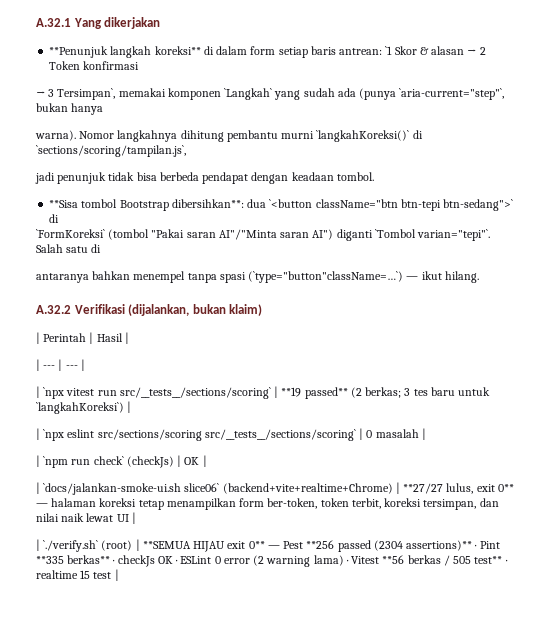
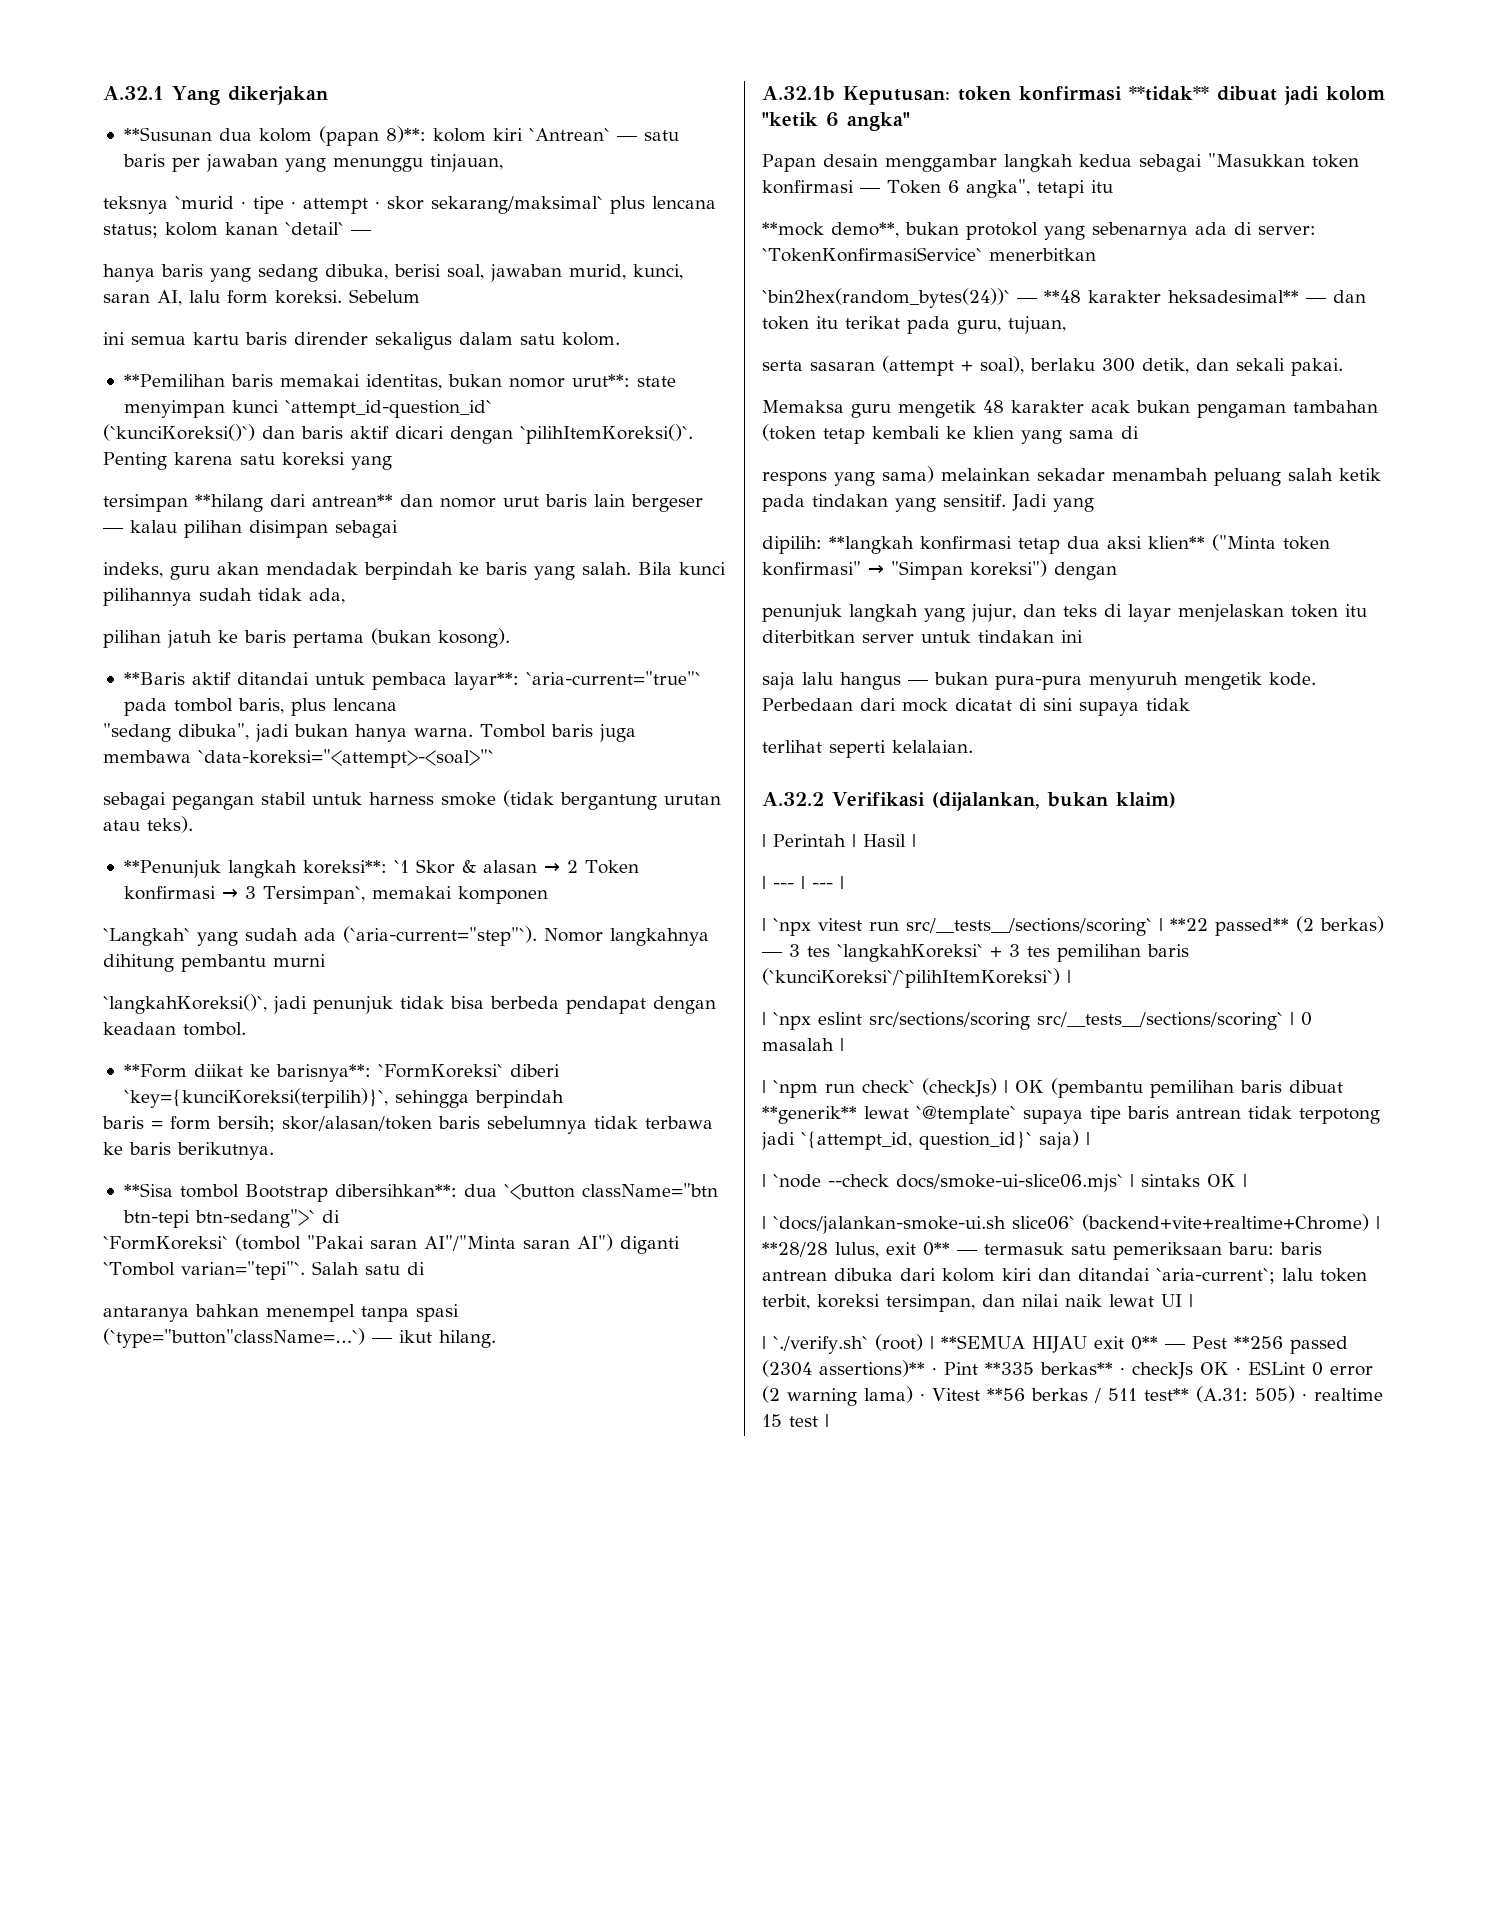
[49,46,383,58] **Penunjuk langkah koreksi** di dalam form setiap baris antrean: -> [123,126,679,146] [122,154,503,172] [103,196,716,214] [103,222,372,238] [103,264,683,282] [103,289,420,306] [103,332,620,350] [123,374,676,390] [123,400,492,418] [103,424,693,444] [103,452,392,470] [103,494,703,512] [103,520,398,538] [103,562,726,580] [103,588,345,606] [103,628,510,648] [123,671,701,690] [123,698,397,716] [103,723,636,742] [103,749,494,768] [103,790,721,810] [103,816,193,833] [123,860,387,878] **Susunan dua kolom (papan 8)**: kolom kiri `Antrean` — satu baris per jawaban yang menunggu tinjauan, // teksnya `murid · tipe · attempt · skor sekarang/maksimal` plus lencana status; kolom kanan `detail` — // hanya baris yang sedang dibuka, berisi soal, jawaban murid, kunci, saran AI, lalu form koreksi. Sebelum // ini semua kartu baris dirender sekaligus dalam satu kolom. // **Pemilihan baris memakai identitas, bukan nomor urut**: state menyimpan kunci `attempt_id-question_id` // (`kunciKoreksi()`) dan baris aktif dicari dengan `pilihItemKoreksi()`. Penting karena satu koreksi yang // tersimpan **hilang dari antrean** dan nomor urut baris lain bergeser — kalau pilihan disimpan sebagai // indeks, guru akan mendadak berpindah ke baris yang salah. Bila kunci pilihannya sudah tidak ada, // pilihan jatuh ke baris pertama (bukan kosong). // **Baris aktif ditandai untuk pembaca layar**: `aria-current="true"` pada tombol baris, plus lencana // "sedang dibuka", jadi bukan hanya warna. Tombol baris juga membawa `data-koreksi="<attempt>-<soal>"` // sebagai pegangan stabil untuk harness smoke (tidak bergantung urutan atau teks). // **Penunjuk langkah koreksi**:
(140, 65) // -> (216, 893) none
(221, 94) none -> (548, 895) //
[359,88,505,100] [36,103,104,115] [35,130,76,141] (punya `aria-current="step"`, bukan hanya // warna). -> [343,926,537,946] (`aria-current="step"`).
[316,130,423,142] [36,145,186,157] `langkahKoreksi()` di `sections/scoring/tampilan.js`, // -> [103,994,267,1014] // `langkahKoreksi()`,
(374, 176) none -> [123,1064,560,1082] [123,1088,564,1108] [102,1116,713,1134] [103,1142,274,1160] // **Form diikat ke barisnya**: `FormKoreksi` diberi `key={kunciKoreksi(terpilih)}`, sehingga berpindah // baris = form bersih; skor/alasan/token baris sebelumnya tidak terbawa ke baris berikutnya.
(479, 277) none -> [762,86,1385,105] [762,112,910,131] [762,153,1359,172] [762,179,1113,198] [762,222,1316,240] [762,247,1096,262] [762,288,1366,308] [762,316,1066,334] [762,356,1343,376] [762,400,1378,418] [762,424,1139,444] [762,466,1381,486] [762,494,1094,512] [762,534,1330,554] [762,560,1117,580] [762,604,1367,622] [762,630,1083,643] [762,672,1316,690] [762,698,1190,716] [762,740,973,758] // A.32.1b Keputusan: token konfirmasi **tidak** dibuat jadi kolom "ketik 6 angka" // Papan desain menggambar langkah kedua sebagai "Masukkan token konfirmasi — Token 6 angka", tetapi itu // **mock demo**, bukan protokol yang sebenarnya ada di server: `TokenKonfirmasiService` menerbitkan // `bin2hex(random_bytes(24))` — **48 karakter heksadesimal** — dan token itu terikat pada guru, tujuan, // serta sasaran (attempt + soal), berlaku 300 detik, dan sekali pakai. // Memaksa guru mengetik 48 karakter acak bukan pengaman tambahan (token tetap kembali ke klien yang sama di // respons yang sama) melainkan sekadar menambah peluang salah ketik pada tindakan yang sensitif. Jadi yang // dipilih: **langkah konfirmasi tetap dua aksi klien** ("Minta token konfirmasi" → "Simpan koreksi") dengan // penunjuk langkah yang jujur, dan teks di layar menjelaskan token itu diterbitkan server untuk tindakan ini // saja lalu hangus — bukan pura-pura menyuruh mengetik kode. Perbedaan dari mock dicatat di sini supaya tidak // terlihat seperti kelalaian.
[281,387,302,397] **19 -> [1170,918,1208,931] **22
[365,387,491,398] [36,402,124,414] berkas; 3 tes baru untuk `langkahKoreksi`) -> [1320,916,1384,933] [762,944,1189,962] [762,968,1060,988] berkas) — 3 tes `langkahKoreksi` + 3 tes pemilihan baris (`kunciKoreksi`/`pilihItemKoreksi`)
(200, 461) none -> [1051,1078,1343,1098] [762,1106,1380,1124] [761,1130,1090,1150] [762,1174,1236,1192] (pembantu pemilihan baris dibuat **generik** lewat `@template` supaya tipe baris antrean tidak terpotong jadi `{attempt_id, question_id}` saja) | // | `node --check docs/smoke-ui-slice06.mjs` | sintaks OK
[403,483,444,494] **27/27 -> [762,1242,828,1257] **28/28
[51,498,318,510] halaman koreksi tetap menampilkan form ber-token, -> [984,1242,1322,1260] [762,1268,1313,1284] termasuk satu pemeriksaan baru: baris antrean dibuka dari kolom kiri dan ditandai `aria-current`; lalu
[453,556,503,564] 505 test** -> [1107,1386,1295,1403] 511 test** (A.31: 505)

